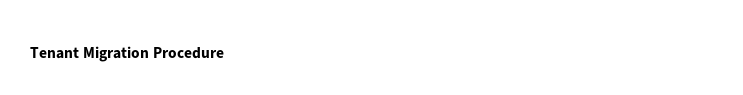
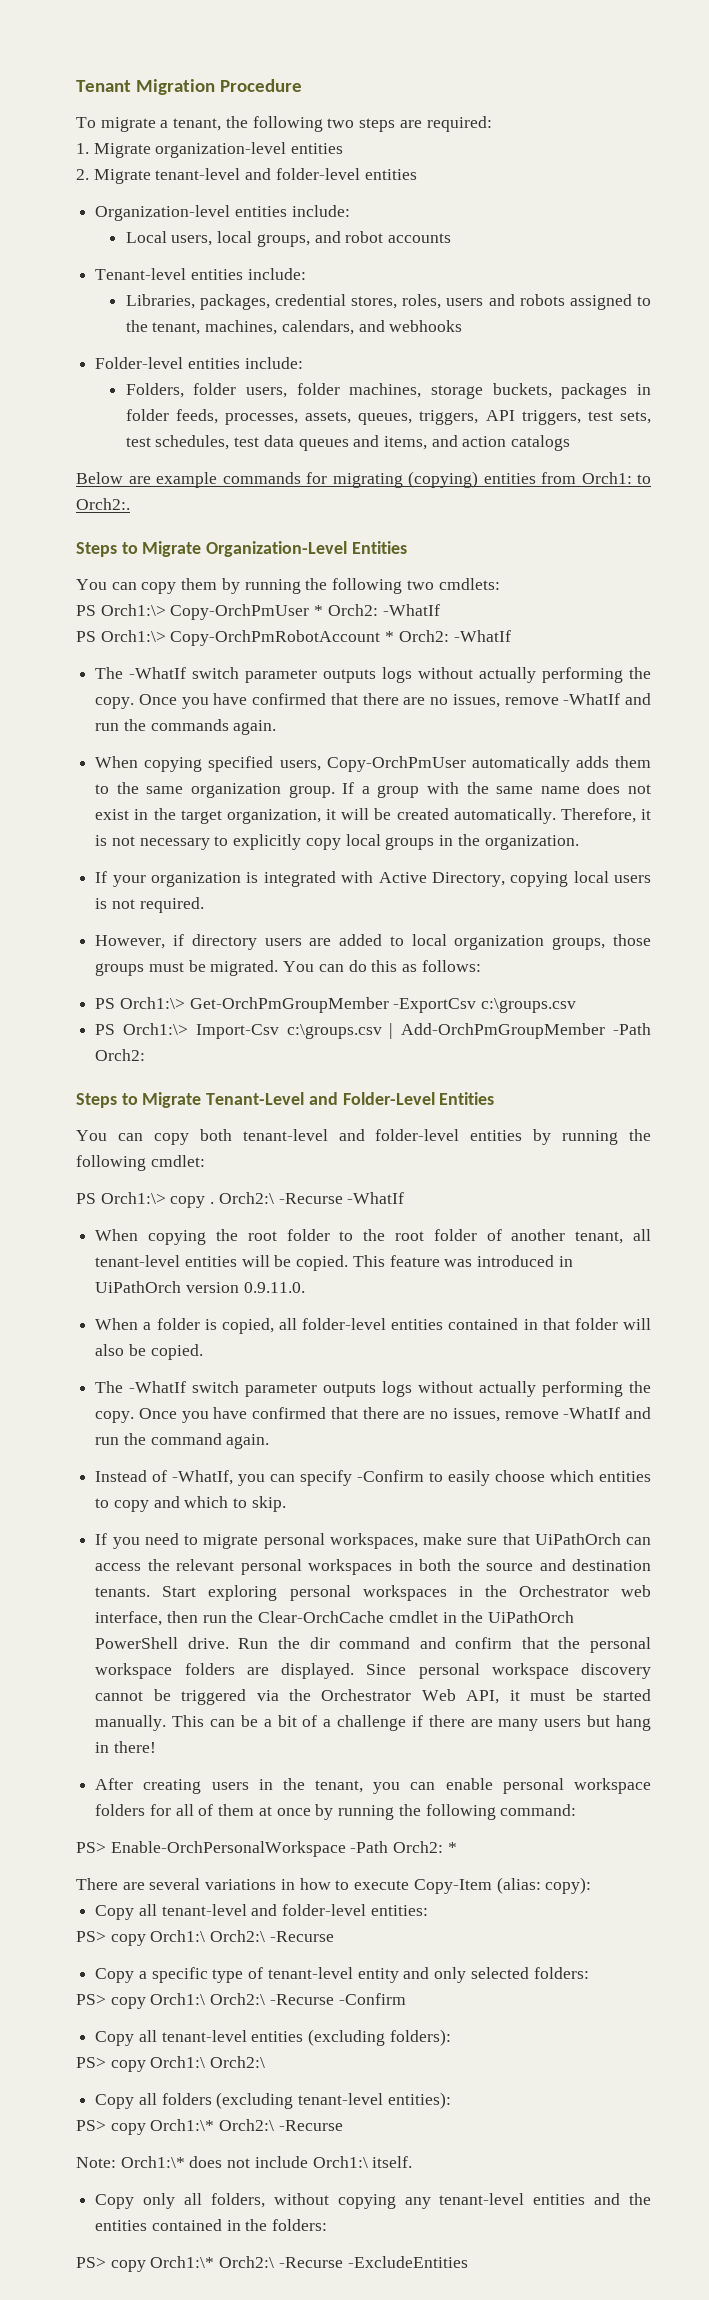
(225, 53) none -> [76,116,492,132] [76,142,344,158] [76,168,417,184] [95,205,350,221] [125,231,452,247] [95,268,306,280] [125,294,651,310] [125,320,463,335] [95,357,303,369] [125,383,651,399] [125,409,651,425] [125,435,571,451] [76,471,651,488] [76,498,130,510] [76,541,407,557] [76,578,500,594] [76,604,440,620] [76,630,511,646] [95,667,651,683] [95,693,651,709] [95,719,277,735] [95,756,651,772] [95,782,652,798] [95,808,652,824] [95,834,579,850] [95,871,651,887] [95,897,204,913] [95,934,651,950] [95,960,481,976] [95,997,577,1013] [95,1023,651,1039] [95,1049,146,1061] [76,1092,495,1108] [76,1129,651,1145] [76,1155,205,1171] [76,1192,405,1208] [95,1229,651,1245] [95,1255,573,1271] [95,1281,305,1293] [95,1318,651,1334] [95,1344,203,1360] [95,1381,651,1397] [95,1407,651,1423] [95,1433,270,1449] [95,1470,652,1486] [95,1496,286,1512] [95,1533,651,1549] [95,1559,652,1575] [95,1585,651,1601] [95,1611,575,1626] [95,1637,651,1653] [95,1663,651,1679] [95,1689,651,1705] [95,1715,652,1731] [95,1741,156,1753] [95,1778,651,1794] [95,1804,577,1820] [76,1841,457,1857] [76,1877,592,1894] [95,1904,428,1920] [76,1930,334,1946] [95,1967,589,1983] [76,1993,406,2009] [95,2029,451,2046] [76,2056,266,2072] [95,2092,451,2109] [76,2119,343,2135] [76,2156,413,2168] [95,2193,651,2209] [95,2219,328,2231] [76,2256,468,2272] // To migrate a tenant, the following two steps are required: // 1. Migrate organization-level entities // 2. Migrate tenant-level and folder-level entities // Organization-level entities include: // Local users, local groups, and robot accounts // Tenant-level entities include: // Libraries, packages, credential stores, roles, users and robots assigned to the tenant, machines, calendars, and webhooks // Folder-level entities include: // Folders, folder users, folder machines, storage buckets, packages in folder feeds, processes, assets, queues, triggers, API triggers, test sets, test schedules, test data queues and items, and action catalogs // Below are example commands for migrating (copying) entities from Orch1: to Orch2:. // Steps to Migrate Organization-Level Entities // You can copy them by running the following two cmdlets: // PS Orch1:\> Copy-OrchPmUser * Orch2: -WhatIf // PS Orch1:\> Copy-OrchPmRobotAccount * Orch2: -WhatIf // The -WhatIf switch parameter outputs logs without actually performing the copy. Once you have confirmed that there are no issues, remove -WhatIf and run the commands again. // When copying specified users, Copy-OrchPmUser automatically adds them to the same organization group. If a group with the same name does not exist in the target organization, it will be created automatically. Therefore, it is not necessary to explicitly copy local groups in the organization. // If your organization is integrated with Active Directory, copying local users is not required. // However, if directory users are added to local organization groups, those groups must be migrated. You can do this as follows: // PS Orch1:\> Get-OrchPmGroupMember -ExportCsv c:\groups.csv // PS Orch1:\> Import-Csv c:\groups.csv | Add-OrchPmGroupMember -Path Orch2: // Steps to Migrate Tenant-Level and Folder-Level Entities // You can copy both tenant-level and folder-level entities by running the following cmdlet: // PS Orch1:\> copy . Orch2:\ -Recurse -WhatIf // When copying the root folder to the root folder of another tenant, all tenant-level entities will be copied. This feature was introduced in UiPathOrch version 0.9.11.0. // When a folder is copied, all folder-level entities contained in that folder will also be copied. // The -WhatIf switch parameter outputs logs without actually performing the copy. Once you have confirmed that there are no issues, remove -WhatIf and run the command again. // Instead of -WhatIf, you can specify -Confirm to easily choose which entities to copy and which to skip. // If you need to migrate personal workspaces, make sure that UiPathOrch can access the relevant personal workspaces in both the source and destination tenants. Start exploring personal workspaces in the Orchestrator web interface, then run the Clear-OrchCache cmdlet in the UiPathOrch PowerShell drive. Run the dir command and confirm that the personal workspace folders are displayed. Since personal workspace discovery cannot be triggered via the Orchestrator Web API, it must be started manually. This can be a bit of a challenge if there are many users but hang in there! // After creating users in the tenant, you can enable personal workspace folders for all of them at once by running the following command: // PS> Enable-OrchPersonalWorkspace -Path Orch2: * // There are several variations in how to execute Copy-Item (alias: copy): // Copy all tenant-level and folder-level entities: // PS> copy Orch1:\ Orch2:\ -Recurse // Copy a specific type of tenant-level entity and only selected folders: // PS> copy Orch1:\ Orch2:\ -Recurse -Confirm // Copy all tenant-level entities (excluding folders): // PS> copy Orch1:\ Orch2:\ // Copy all folders (excluding tenant-level entities): // PS> copy Orch1:\* Orch2:\ -Recurse // Note: Orch1:\* does not include Orch1:\ itself. // Copy only all folders, without copying any tenant-level entities and the entities contained in the folders: // PS> copy Orch1:\* Orch2:\ -Recurse -ExcludeEntities

